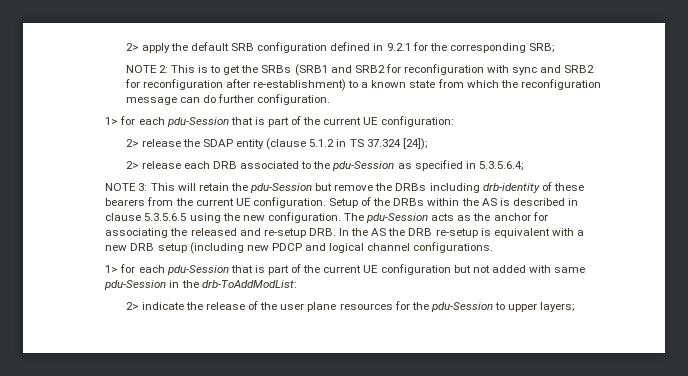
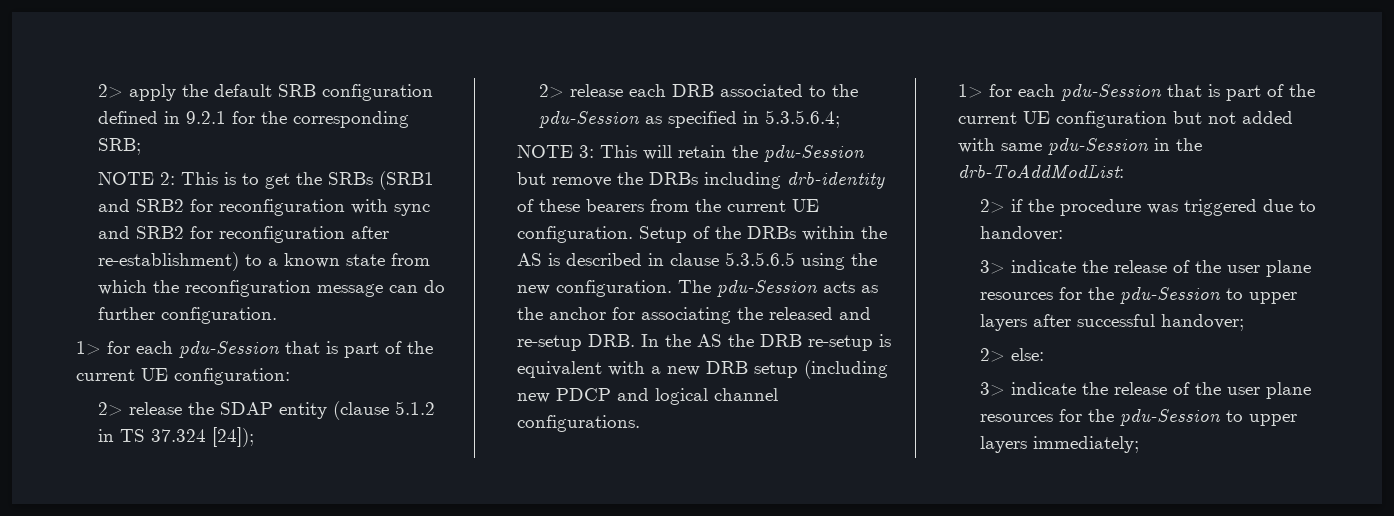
(139, 306) none -> [1010,199,1316,216] [979,226,1063,241] [979,260,1005,274] if the procedure was triggered due to handover: // 3>
[540,302,576,312] layers; -> [979,314,1244,331] [979,348,1044,362] [979,382,1311,399] [979,409,1297,426] [979,436,1139,453] layers after successful handover; // 2> else: // 3> indicate the release of the user plane resources for the pdu-Session to upper layers immediately;

